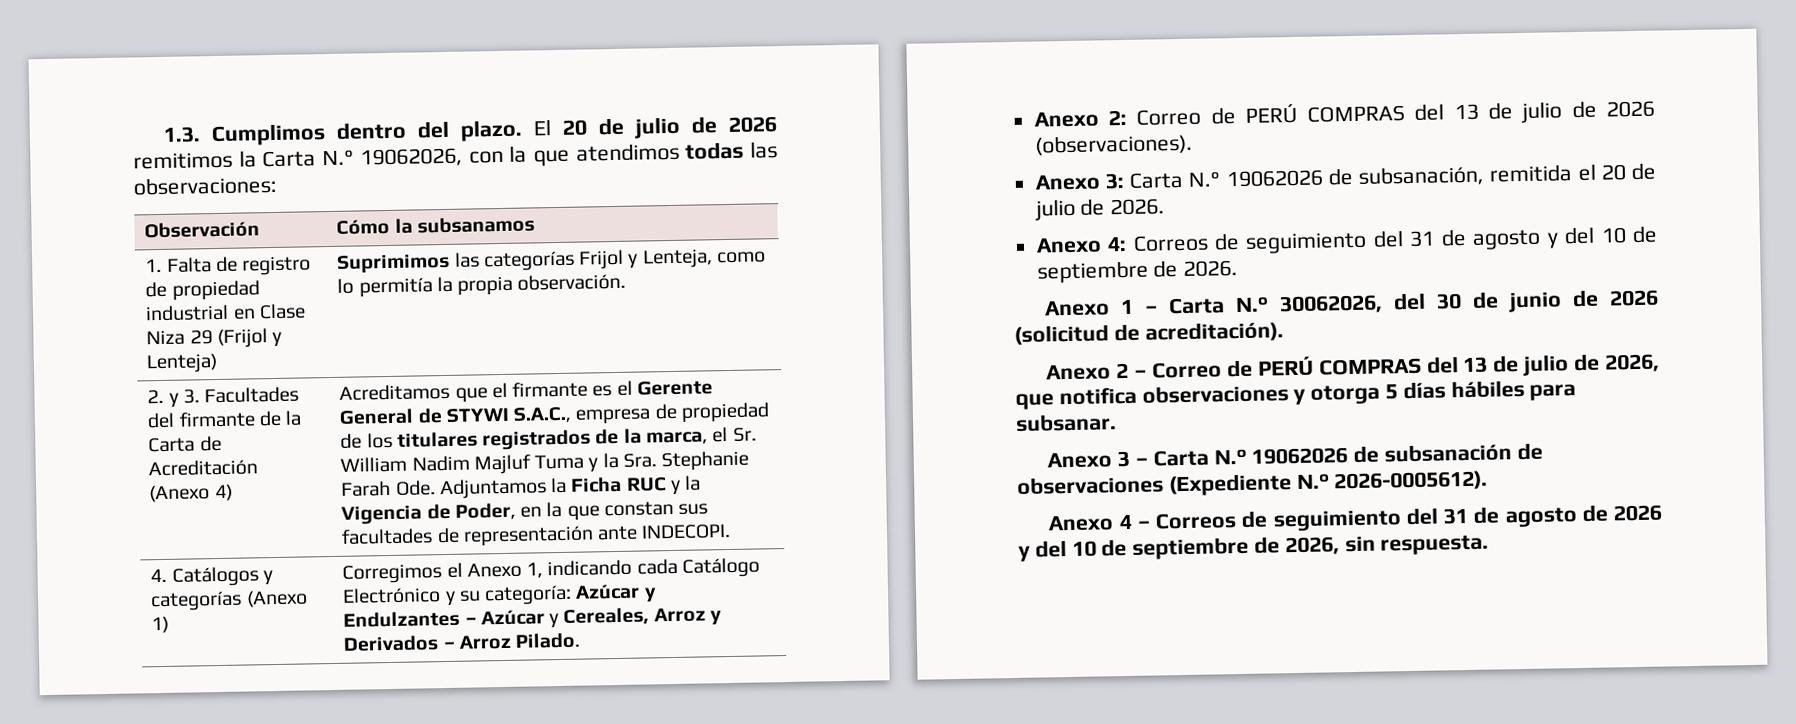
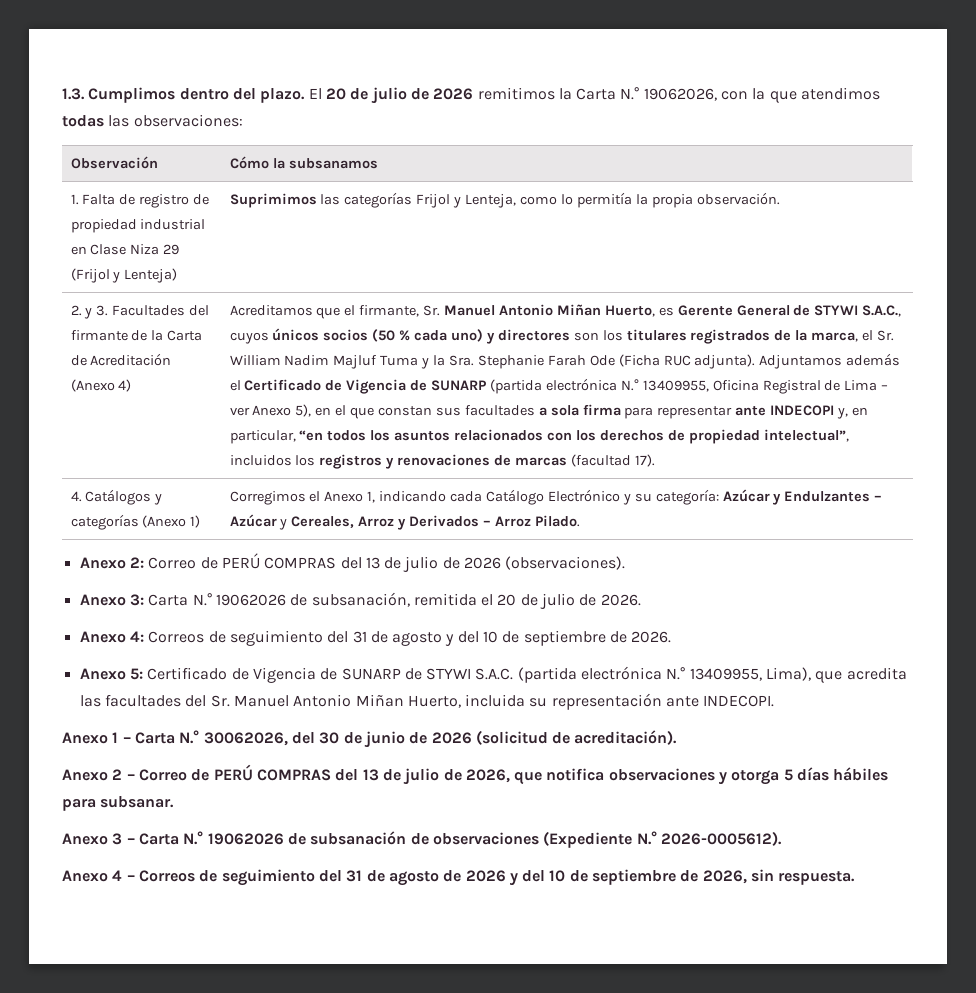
[512,380,633,398] firmante es el -> [359,304,674,317] firmante, Sr. Manuel Antonio Miñan Huerto, es
[575,402,770,425] [340,433,363,449] empresa de propiedad de -> [229,328,599,344] cuyos únicos socios (50 % cada uno) y directores son
[395,475,702,500] [341,500,709,525] [341,523,732,547] Ode. Adjuntamos la Ficha RUC y la Vigencia de Poder, en la que constan sus facultades de representación ante INDECOPI. -> [589,353,901,369] [229,378,889,394] [229,404,869,419] [229,429,849,444] [229,454,655,469] Ode (Ficha RUC adjunta). Adjuntamos además el Certificado de Vigencia de SUNARP (partida electrónica N.° 13409955, Oficina Registral de Lima – ver Anexo 5), en el que constan sus facultades a sola firma para representar ante INDECOPI y, en particular, “en todos los asuntos relacionados con los derechos de propiedad intelectual”, incluidos los registros y renovaciones de marcas (facultad 17).
(1239, 268) none -> [79,666,907,683] [79,693,775,710] // Anexo 5: Certificado de Vigencia de SUNARP de STYWI S.A.C. (partida electrónica N.° 13409955, Lima), que acredita las facultades del Sr. Manuel Antonio Miñan Huerto, incluida su representación ante INDECOPI.

